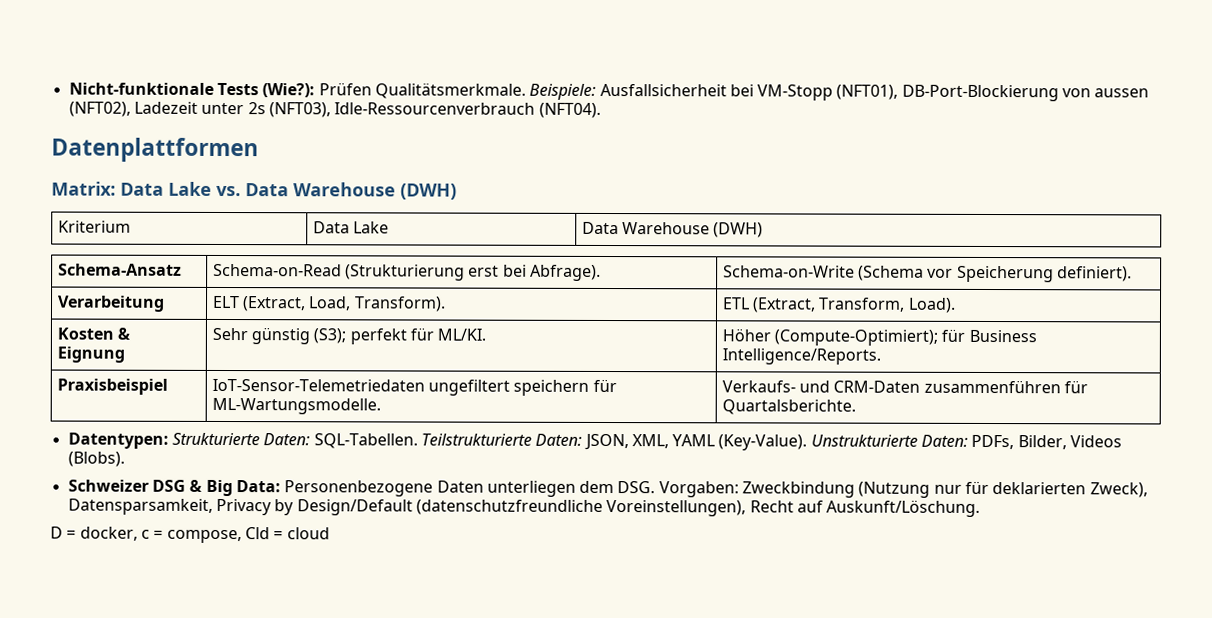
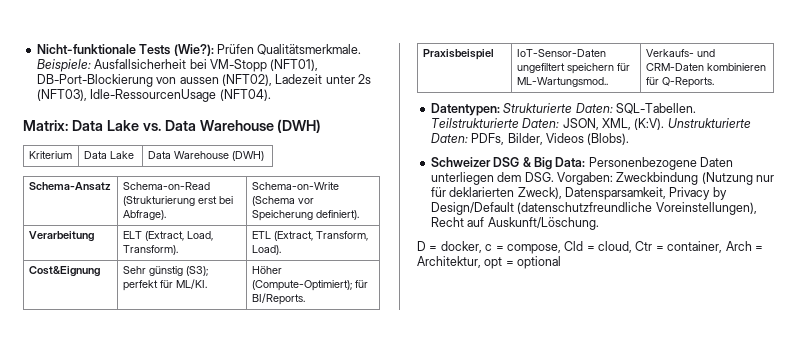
[334,102,536,115] Idle-Ressourcenverbrauch -> [90,89,217,102] Idle-RessourcenUsage
[51,137,259,163] // Datenplattformen -> (271, 95) none
[56,327,131,340] [56,346,125,363] Kosten & Eignung -> [28,266,100,277] Cost&Eignung
[968,329,1037,343] [721,348,881,365] Business Intelligence/Reports. -> [251,293,305,305] BI/Reports.
[211,378,425,392] IoT-Sensor-Telemetriedaten -> [516,49,606,57] IoT-Sensor-Daten
[211,397,381,415] ML-Wartungsmodelle. -> [516,77,608,87] ML-Wartungsmod..
[923,379,1089,394] [721,399,856,415] zusammenführen für Quartalsberichte. -> [706,63,766,71] [645,77,714,88] kombinieren für Q-Reports.
[672,434,808,451] YAML (Key-Value). -> [634,118,665,130] (K:V).
[286,527,330,540] cloud -> [598,241,763,253] [417,256,562,269] cloud, Ctr = container, Arch = Architektur, opt = optional

